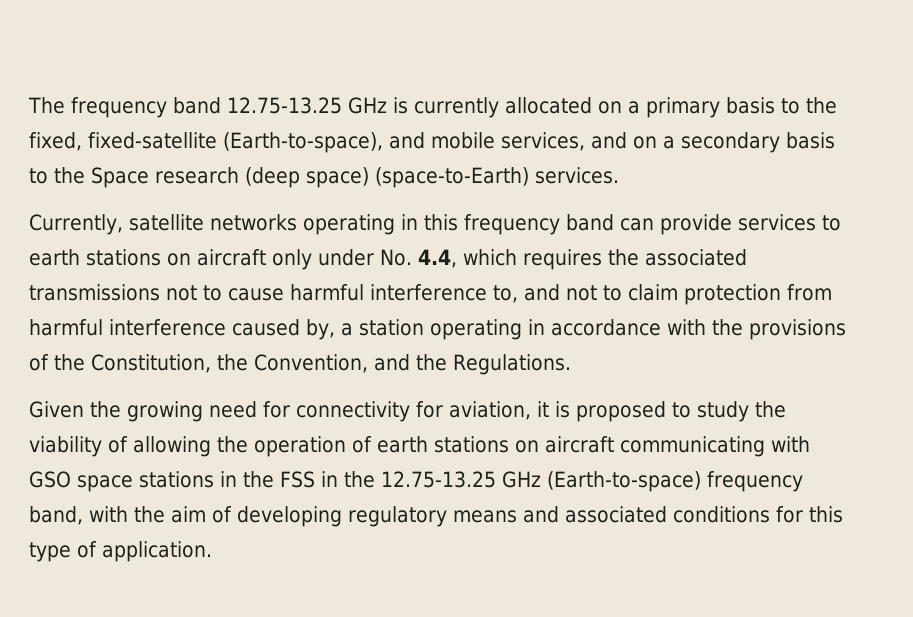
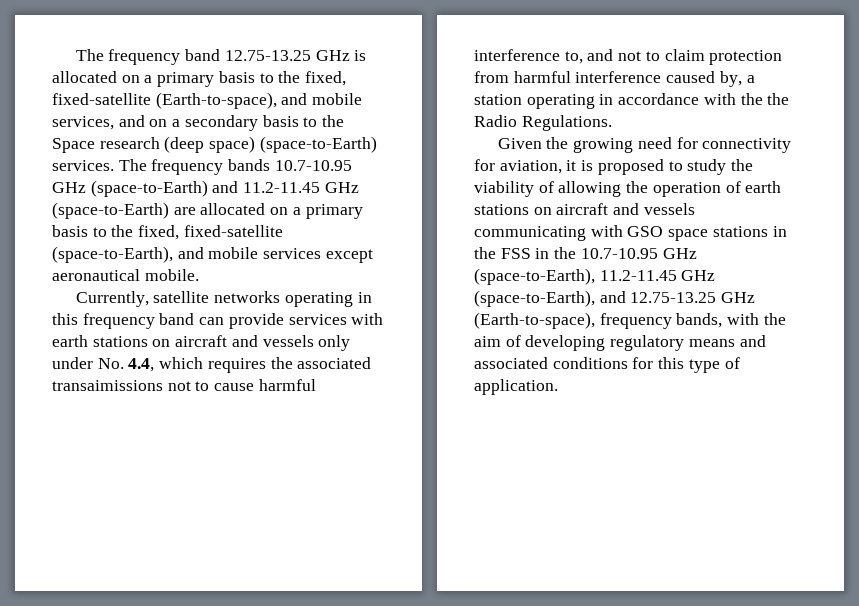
[414,97,499,118] currently -> (367, 55) none
(619, 175) none -> [118,159,352,175] [52,180,359,197] [52,202,363,219] [52,225,283,240] [52,246,373,263] [52,269,199,281] The frequency bands 10.7-10.95 GHz (space-to-Earth) and 11.2-11.45 GHz (space-to-Earth) are allocated on a primary basis to the fixed, fixed-satellite (space-to-Earth), and mobile services except aeronautical mobile.
[822,215,841,231] [29,249,266,266] to earth stations on aircraft -> [351,313,384,325] [52,335,314,347] with earth stations on aircraft and vessels
[29,284,160,301] transmissions -> [52,380,163,391] transaimissions
[749,319,846,340] [29,354,447,373] provisions of the Constitution, the Convention, and the -> [767,93,790,105] [474,115,517,127] the Radio
(614, 444) none -> [613,203,695,215] and vessels
[381,471,803,492] [29,506,83,525] 12.75-13.25 GHz (Earth-to-space) frequency band, -> [580,248,697,259] [474,268,716,285] [474,290,756,307] [474,312,723,329] 10.7-10.95 GHz (space-to-Earth), 11.2-11.45 GHz (space-to-Earth), and 12.75-13.25 GHz (Earth-to-space), frequency bands,

